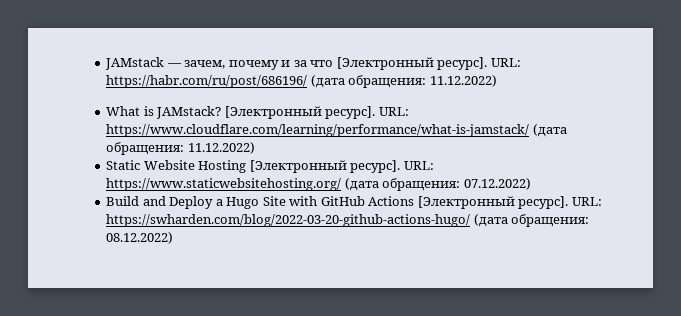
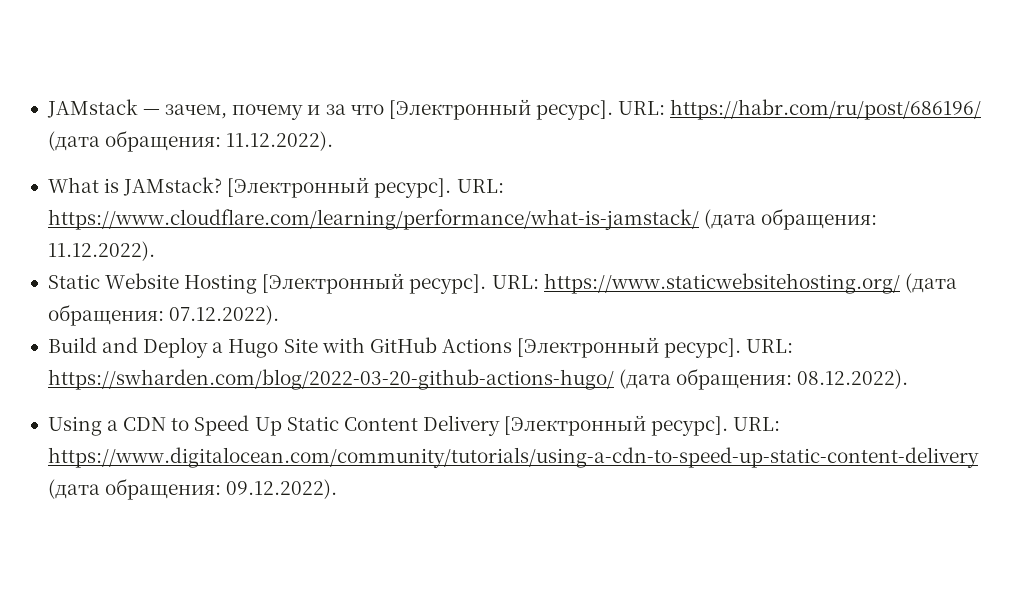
[429,75,497,87] 11.12.2022) -> [226,131,334,151] 11.12.2022).
[187,142,255,154] 11.12.2022) -> [47,241,155,261] 11.12.2022).
[463,178,531,190] 07.12.2022) -> [169,305,280,325] 07.12.2022).
[106,232,174,244] 08.12.2022) -> [797,369,909,389] [47,415,781,436] [47,447,979,468] [47,478,338,500] 08.12.2022). // Using a CDN to Speed Up Static Content Delivery [Электронный ресурс]. URL: https://www.digitalocean.com/community/tutorials/using-a-cdn-to-speed-up-static-content-delivery (дата обращения: 09.12.2022).

